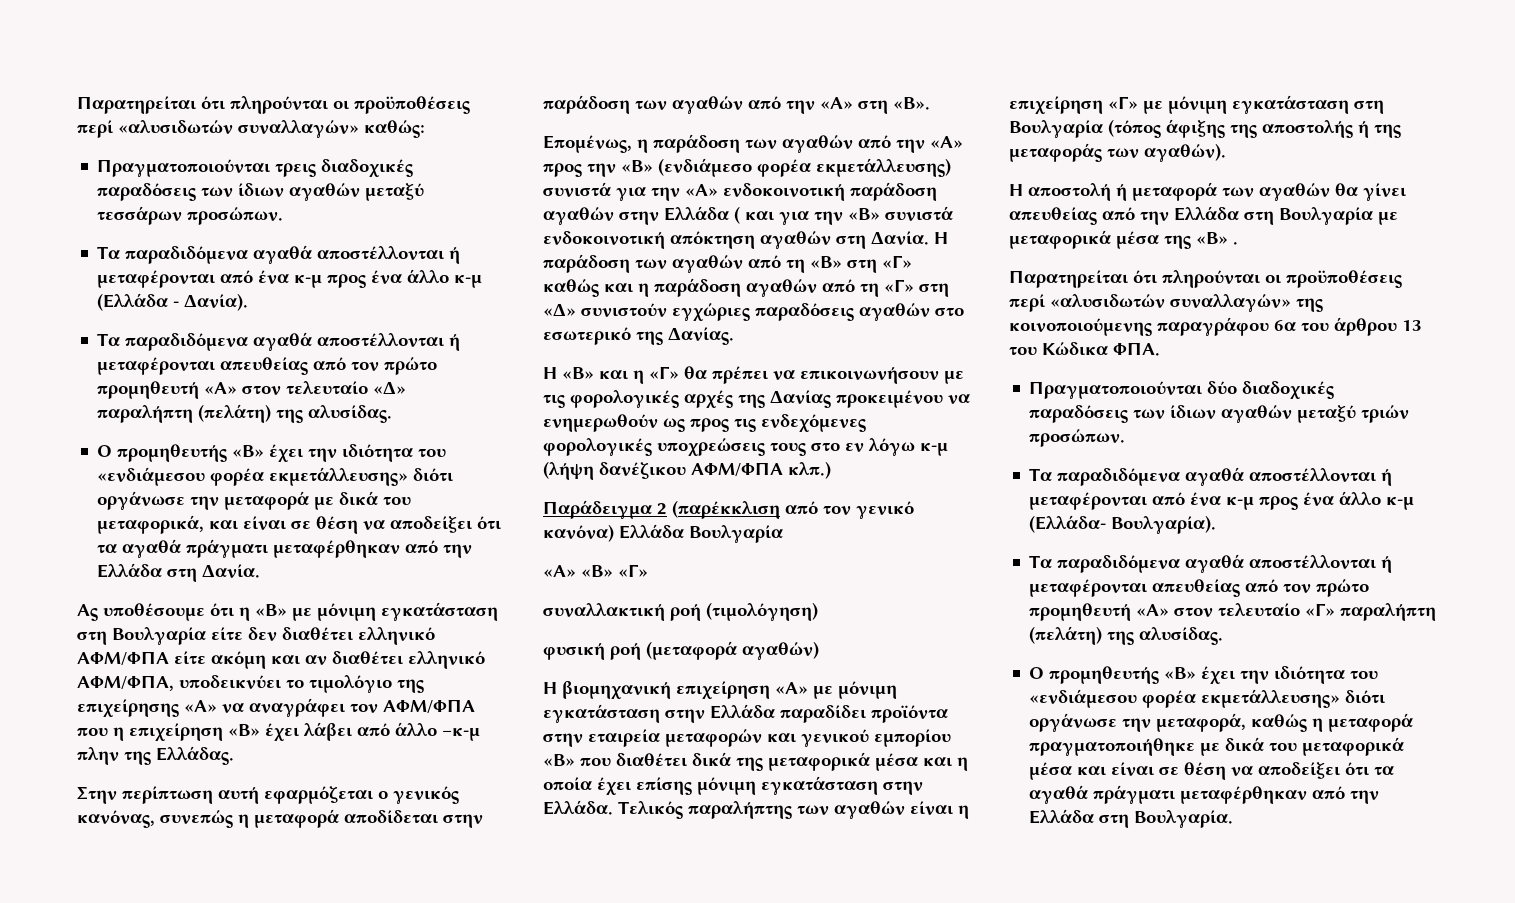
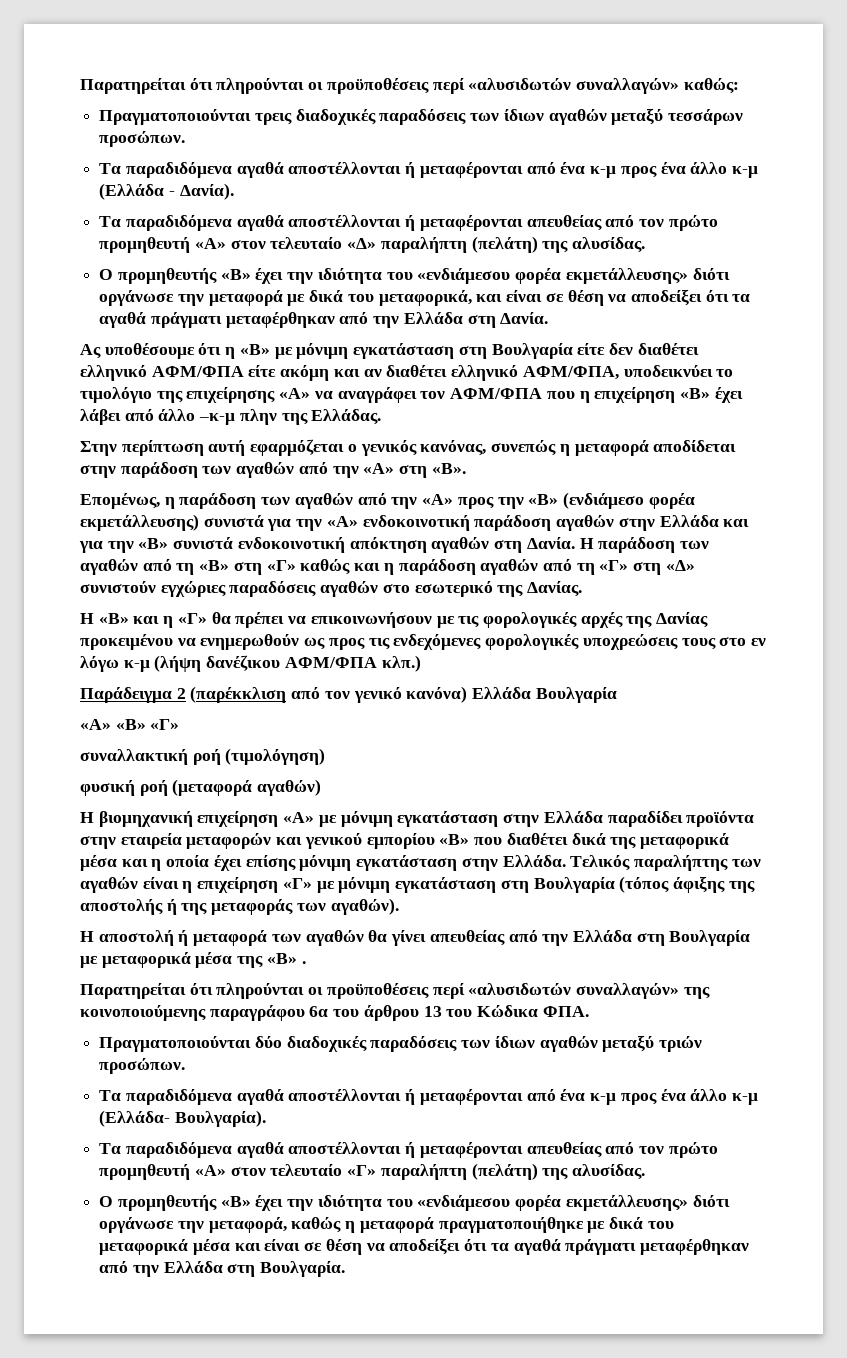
[734,206,740,224] ( -> (719, 521) none

